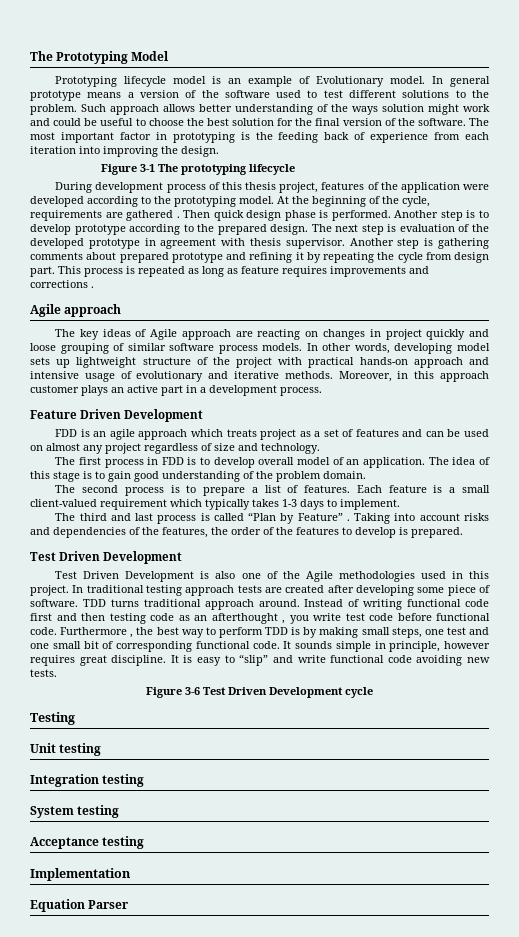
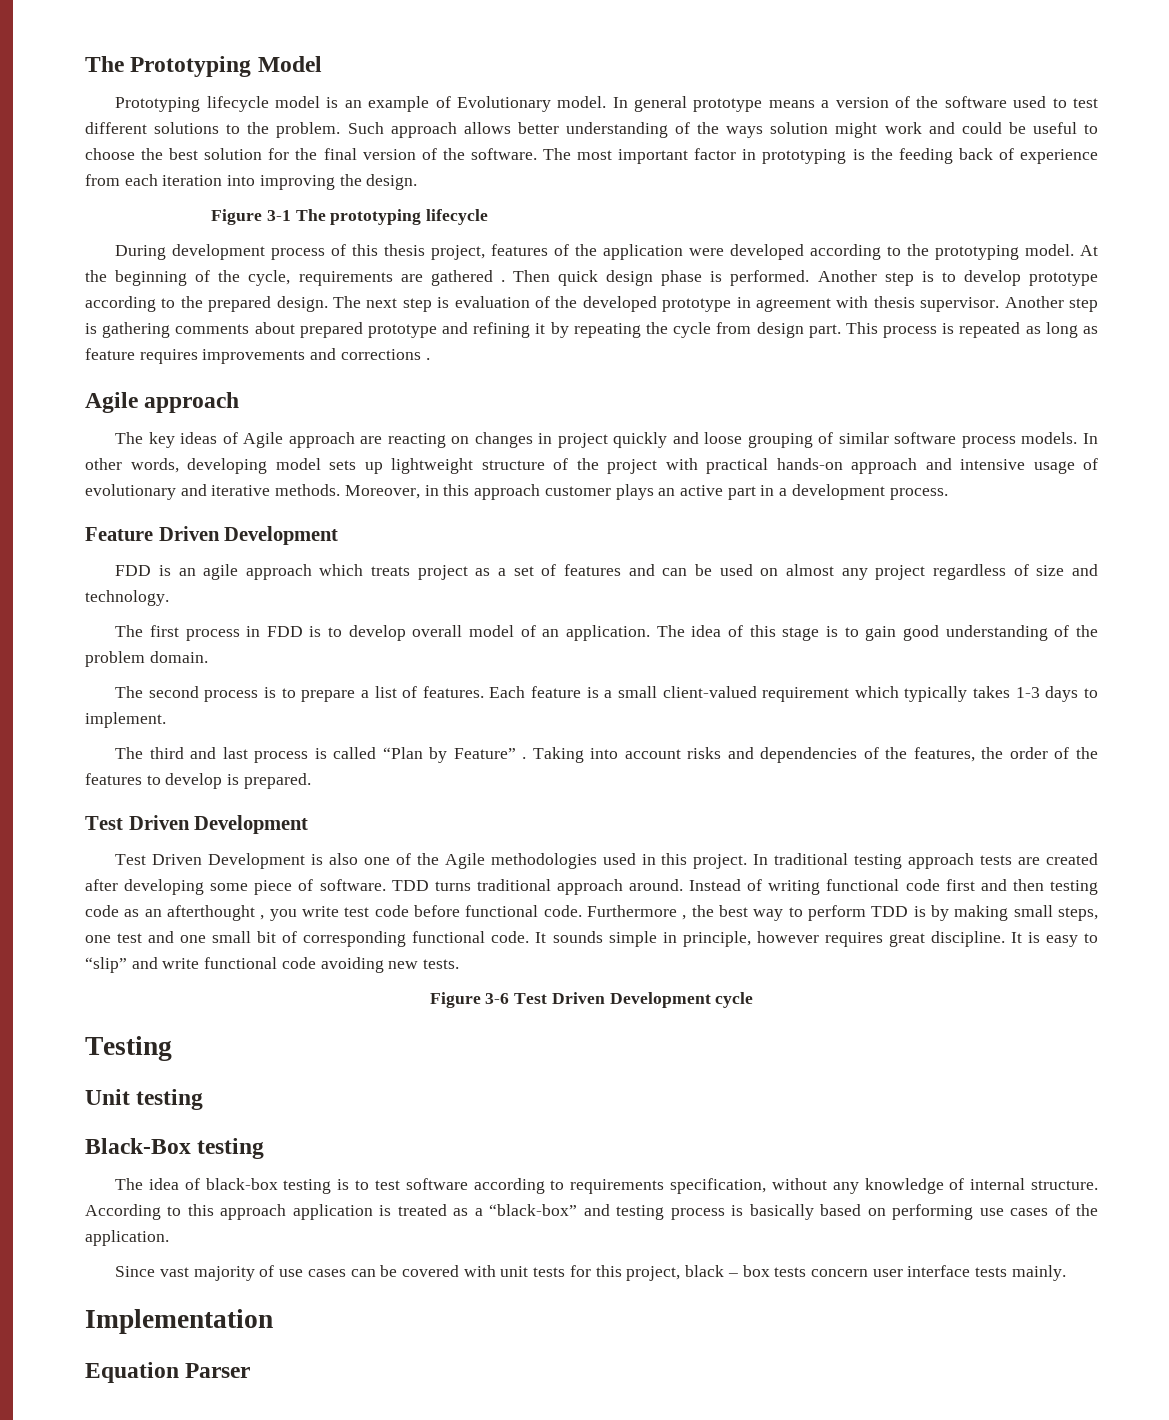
[30,774,145,787] [30,805,120,818] [30,836,145,849] Integration testing // System testing // Acceptance testing -> [85,1138,265,1159] [115,1178,1099,1194] [85,1204,1098,1220] [85,1230,169,1246] [115,1265,1066,1281] Black-Box testing // The idea of black-box testing is to test software according to requirements specification, without any knowledge of internal structure. According to this approach application is treated as a “black-box” and testing process is basically based on performing use cases of the application. // Since vast majority of use cases can be covered with unit tests for this project, black – box tests concern user interface tests mainly.

